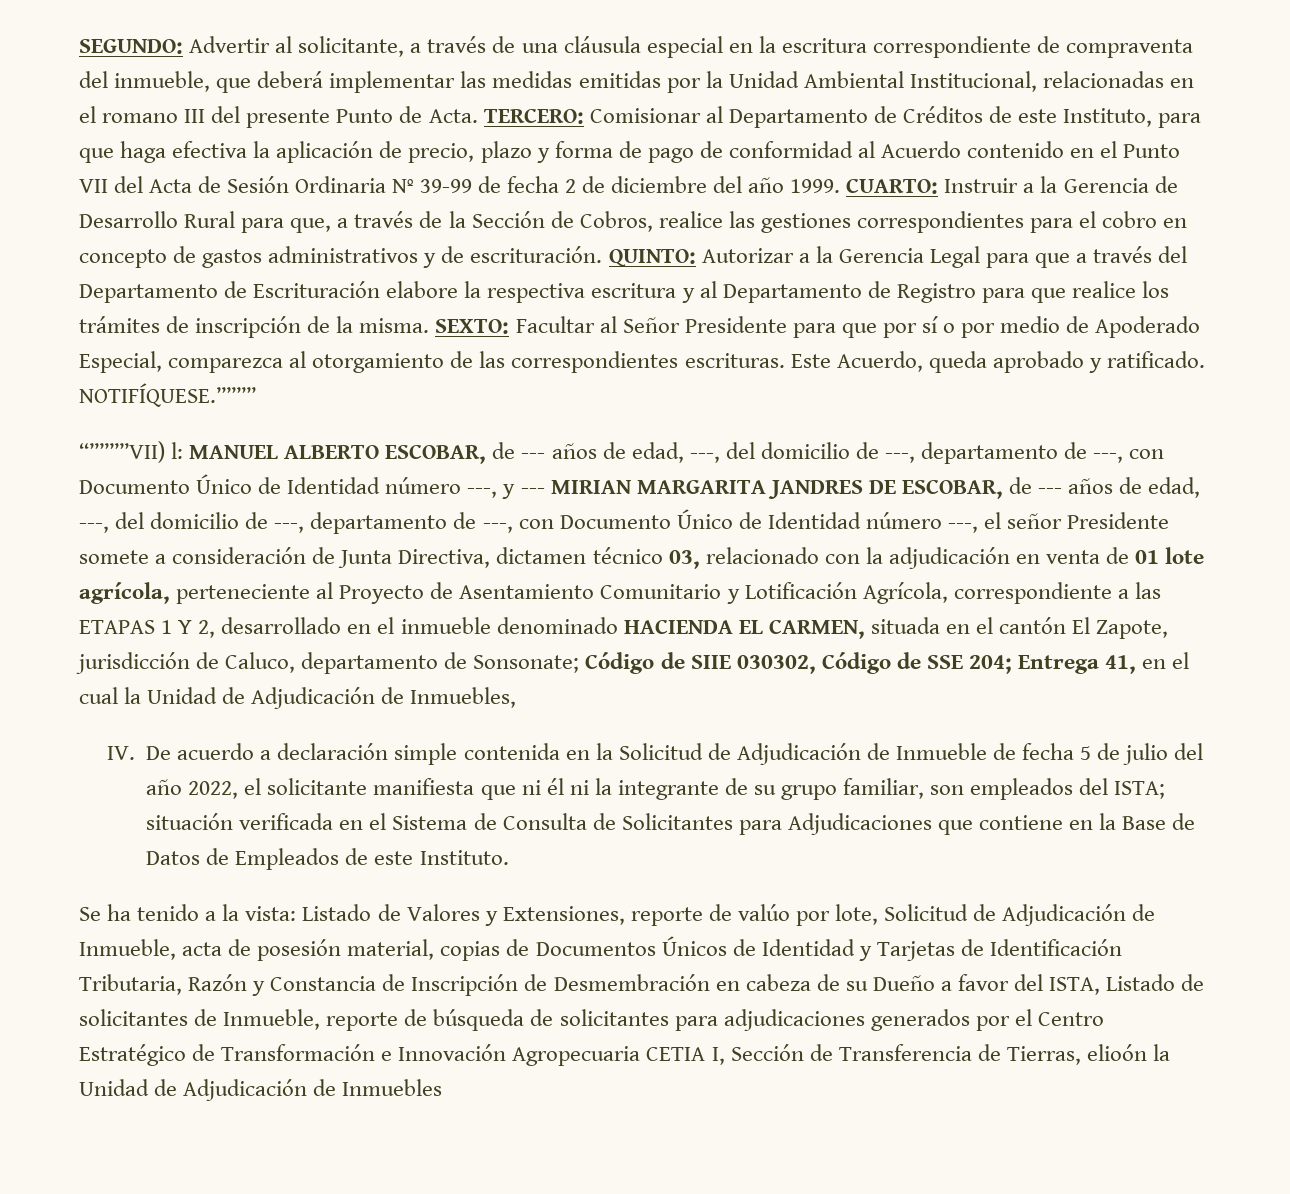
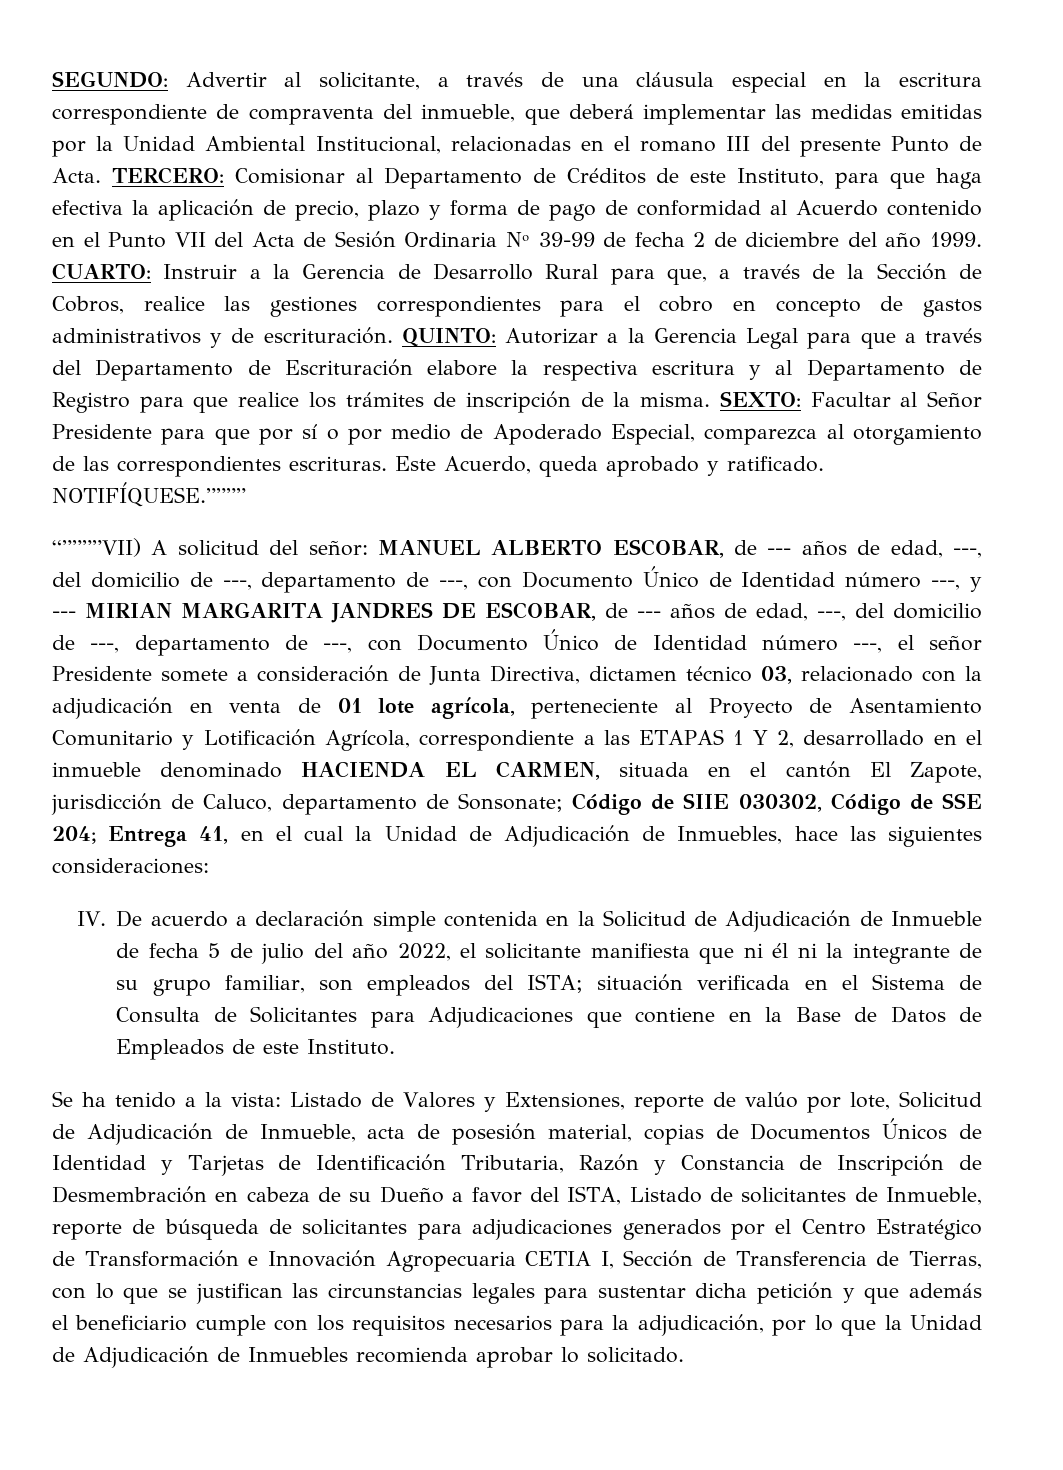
[171,442,184,459] l: -> [151,540,368,556] A solicitud del señor:
(517, 697) none -> [794,826,982,847] [52,858,209,874] hace las siguientes consideraciones:
[1086,1044,1147,1061] elioón -> [52,1282,982,1304] [52,1314,877,1336] con lo que se justifican las circunstancias legales para sustentar dicha petición y que además el beneficiario cumple con los requisitos necesarios para la adjudicación, por lo que
(443, 1087) none -> [356,1347,684,1368] recomienda aprobar lo solicitado.

